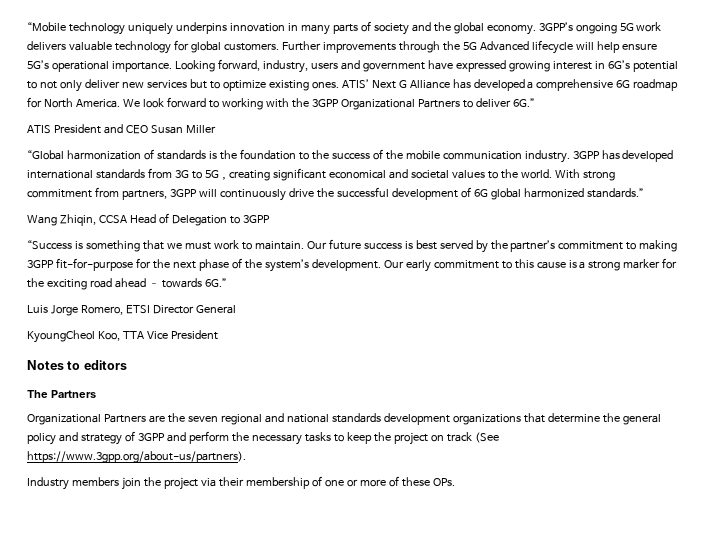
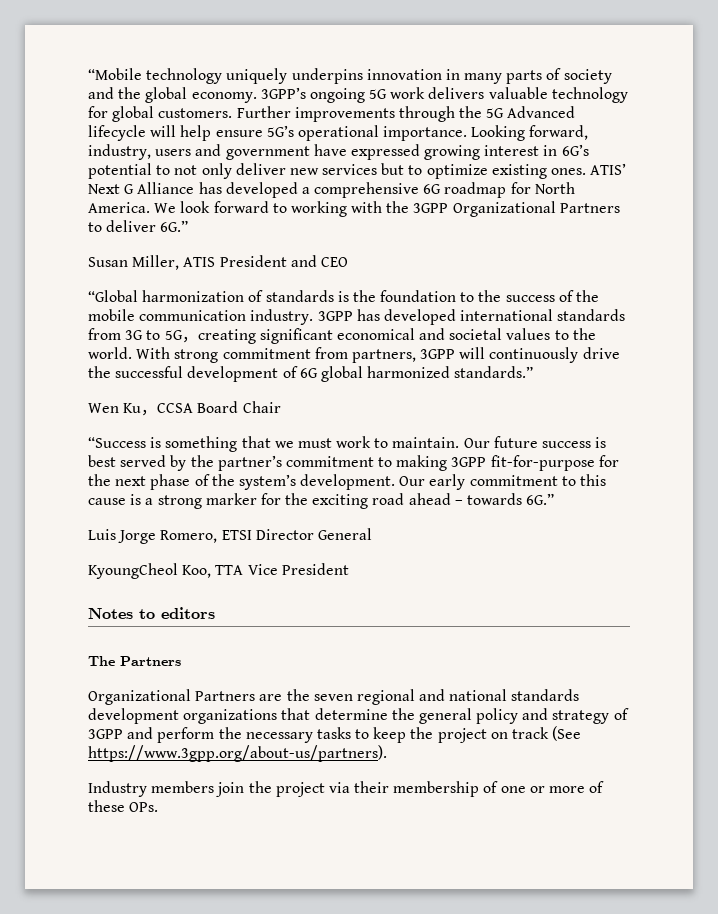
(535, 102) none -> [88,255,180,270] Susan Miller,
[150,125,216,134] Susan Miller -> (348, 262) none
[27,213,270,226] Wang Zhiqin, CCSA Head of Delegation to 3GPP -> [88,401,281,416] Wen Ku，CCSA Board Chair

